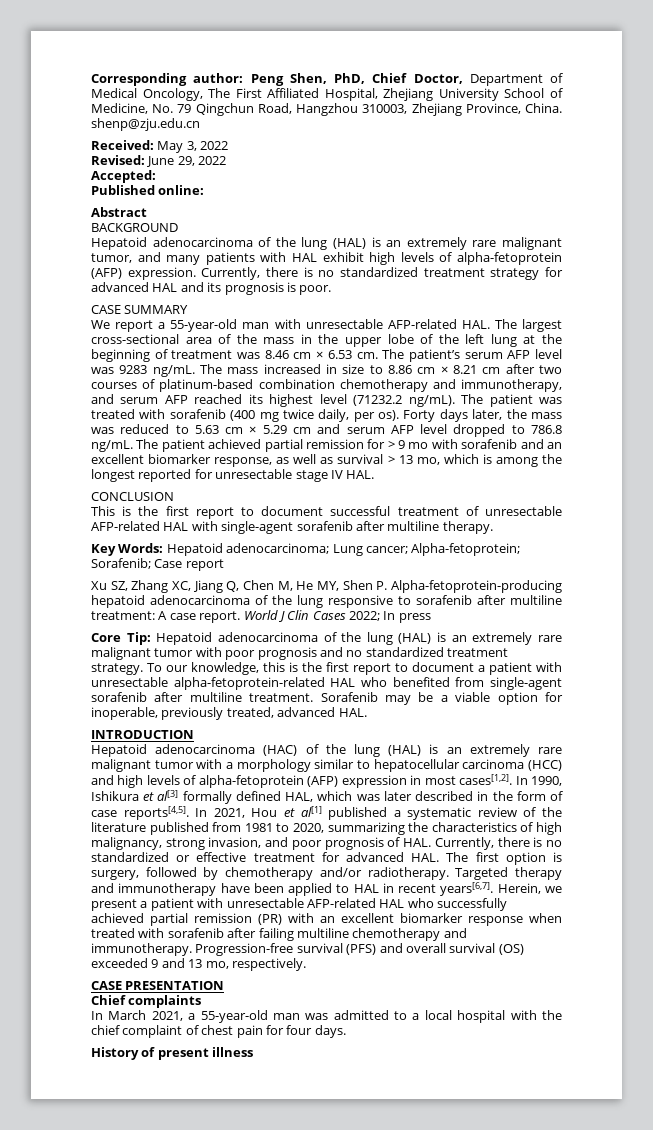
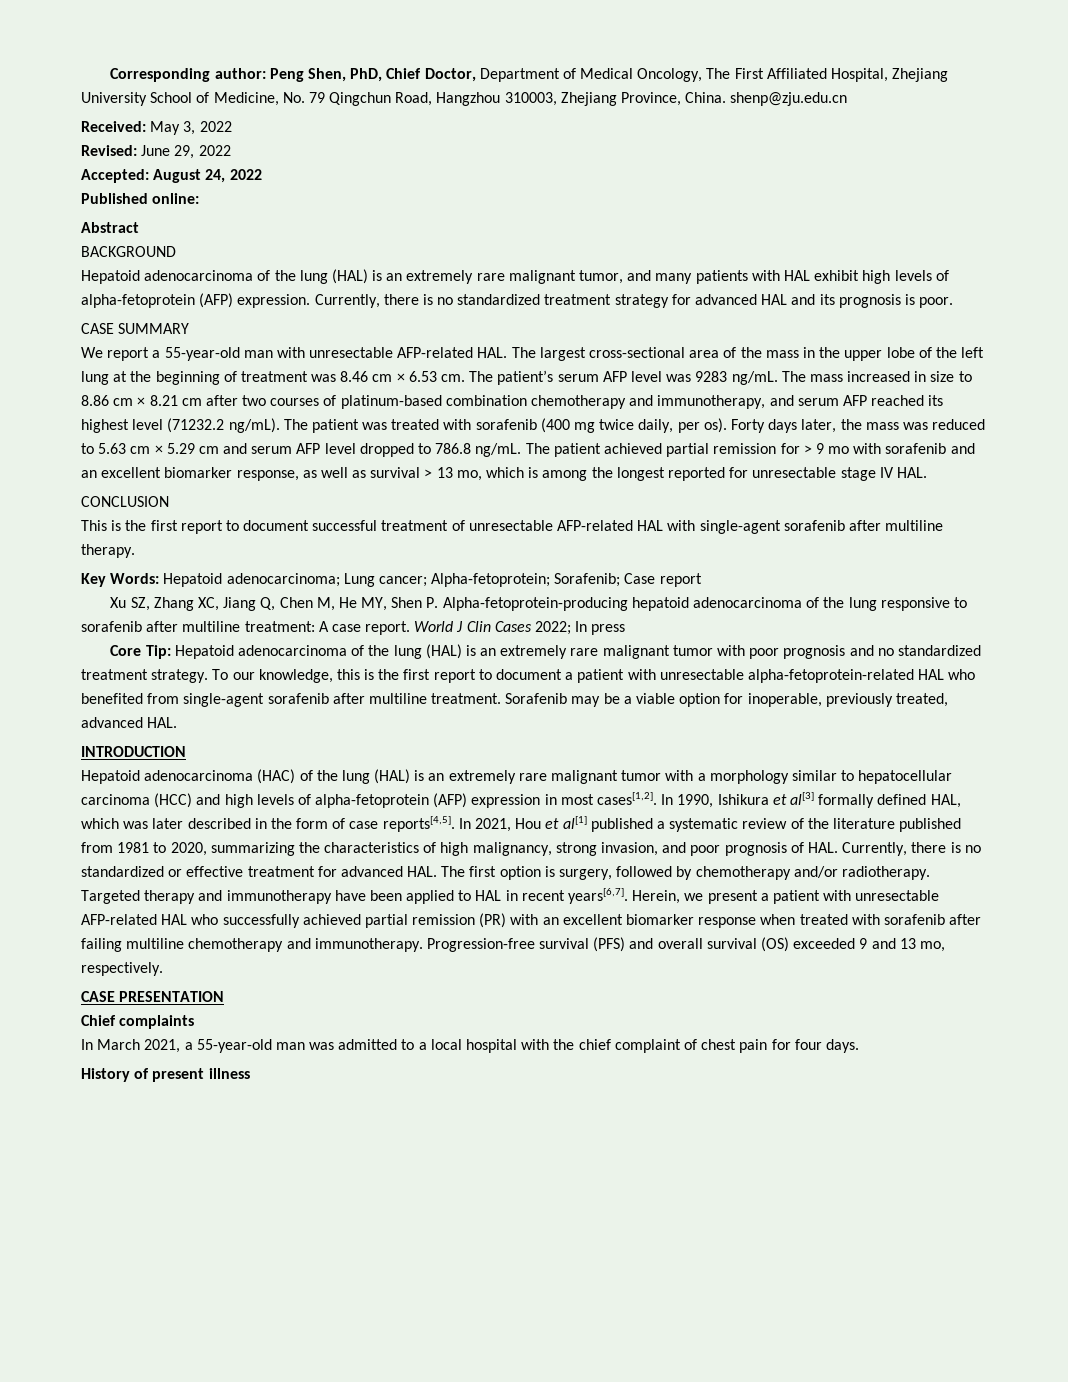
(156, 176) none -> [153,169,262,183] August 24, 2022

